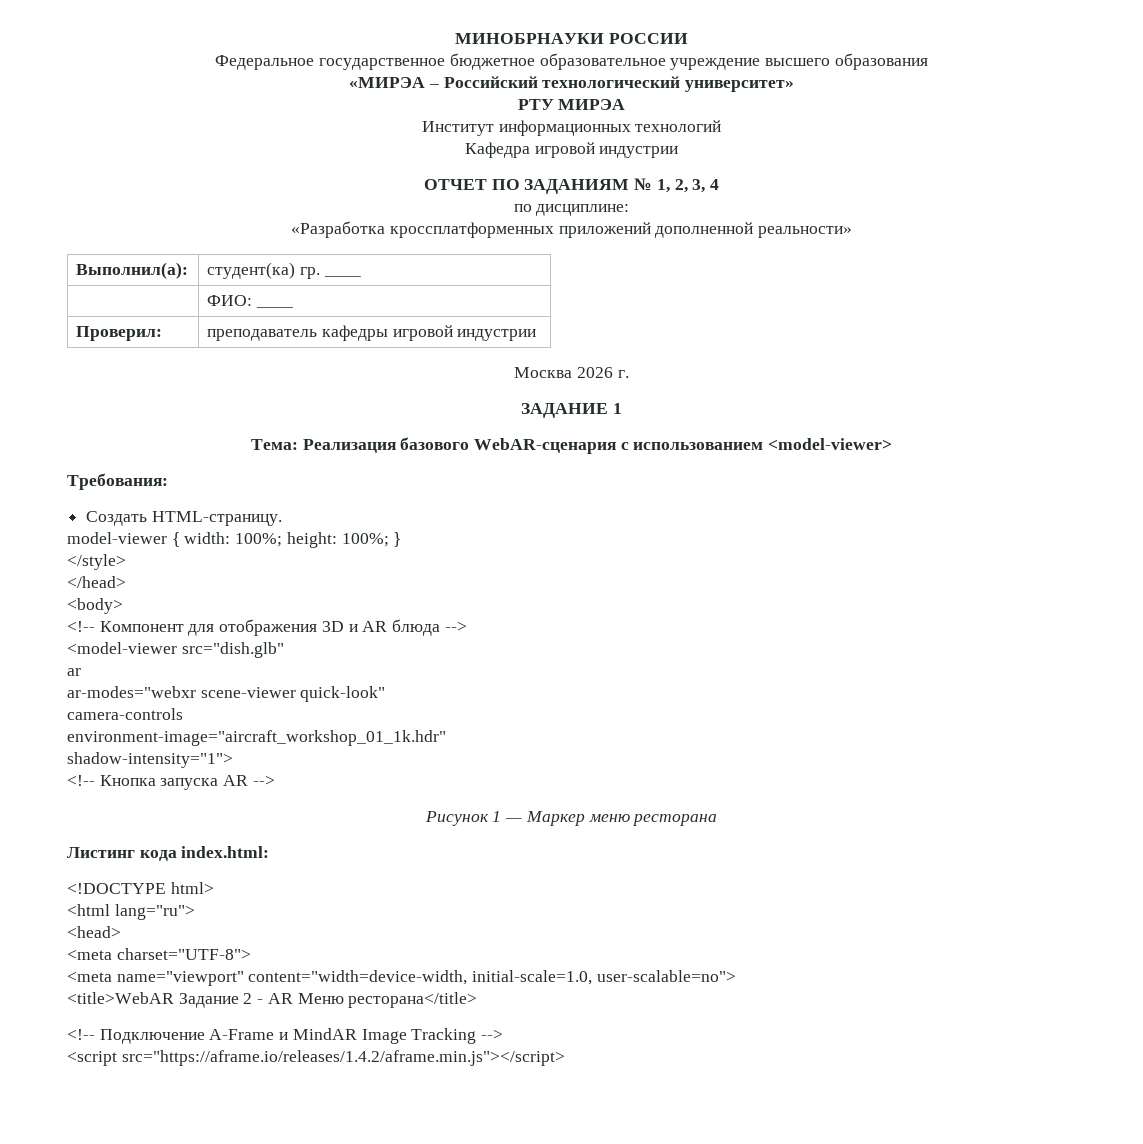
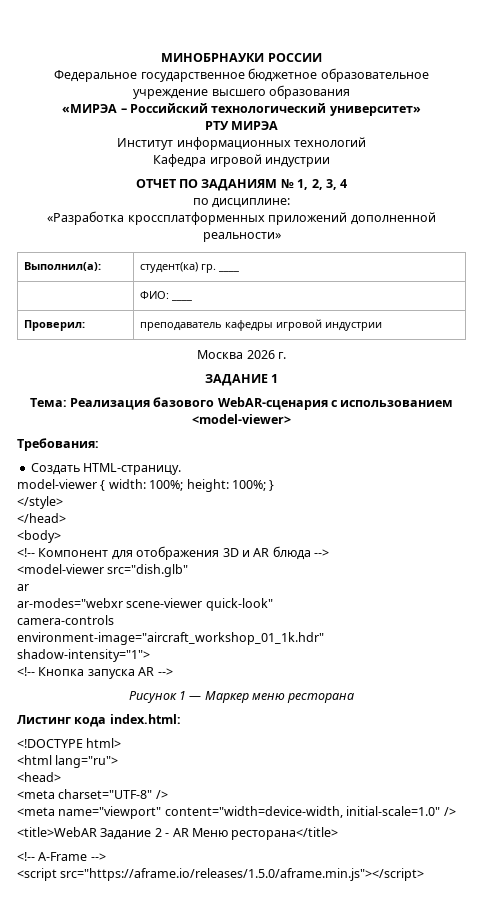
[116,948,251,960] charset="UTF-8"> -> [58,789,168,799] charset="UTF-8" />
[472,970,736,985] initial-scale=1.0, user-scalable=no"> -> [346,806,456,816] initial-scale=1.0" />
[99,1028,477,1044] Подключение A-Frame и MindAR Image Tracking -> [38,852,88,861] A-Frame
[121,1050,565,1066] src="https://aframe.io/releases/1.4.2/aframe.min.js"></script> -> [60,868,425,881] src="https://aframe.io/releases/1.5.0/aframe.min.js"></script>

